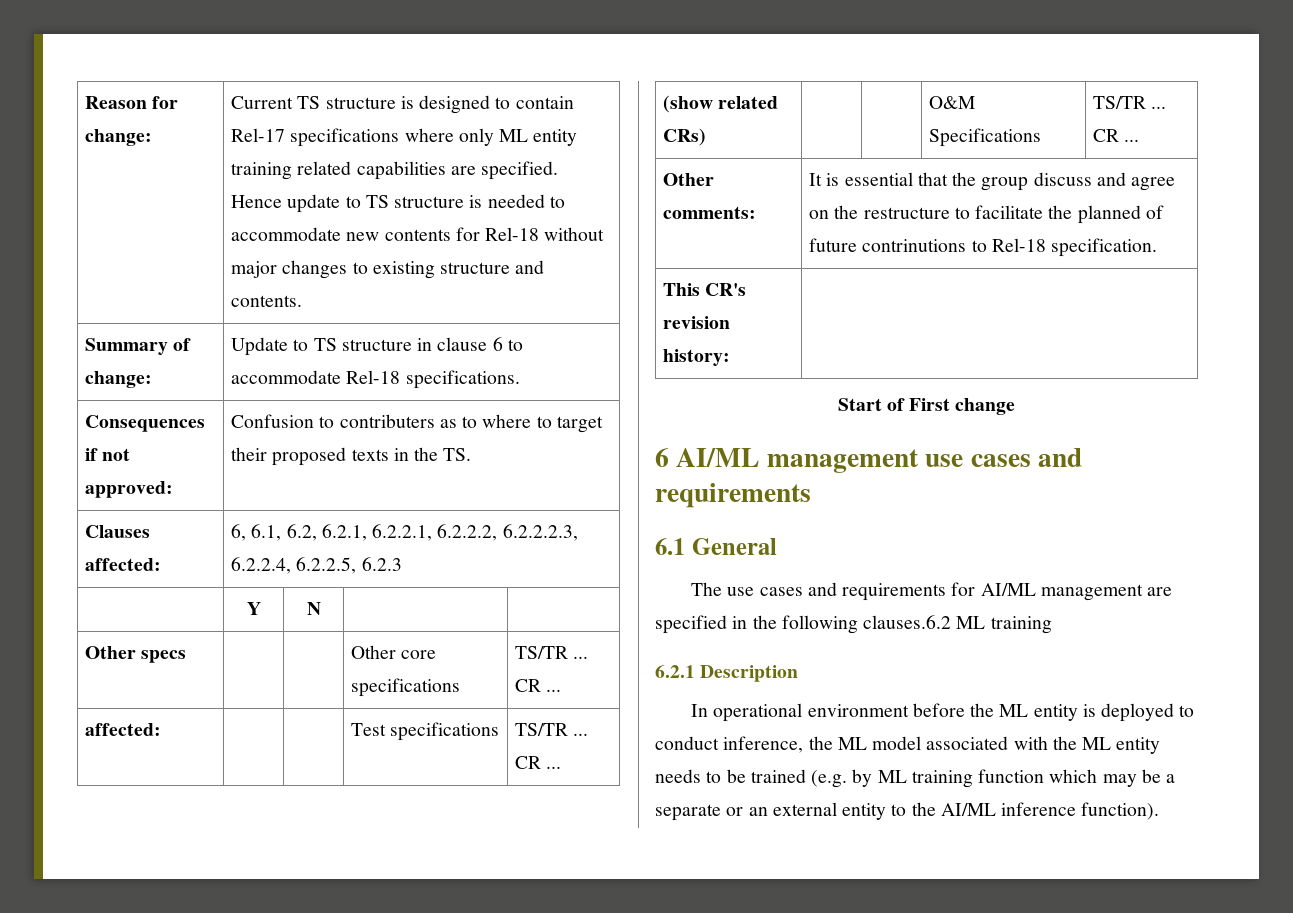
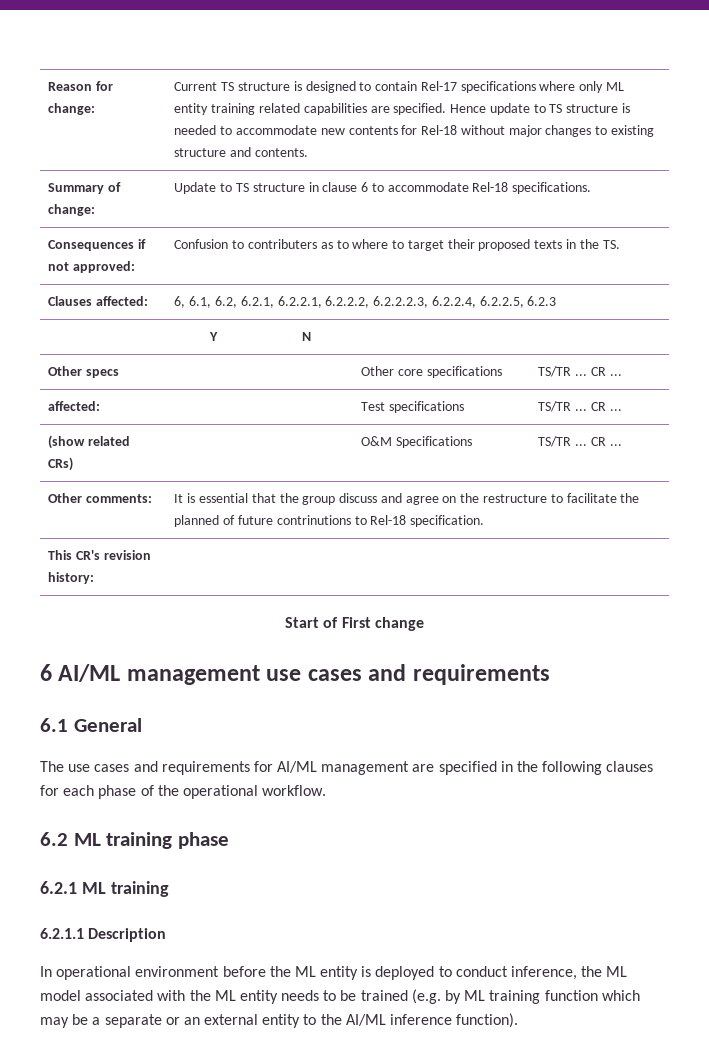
[863,615,952,629] clauses.6.2 -> [606,761,654,772] [40,785,327,799] [40,832,230,849] [40,881,77,894] clauses for each phase of the operational workflow. // 6.2 ML training phase // 6.2.1
[655,665,695,678] 6.2.1 -> [40,928,84,939] 6.2.1.1

